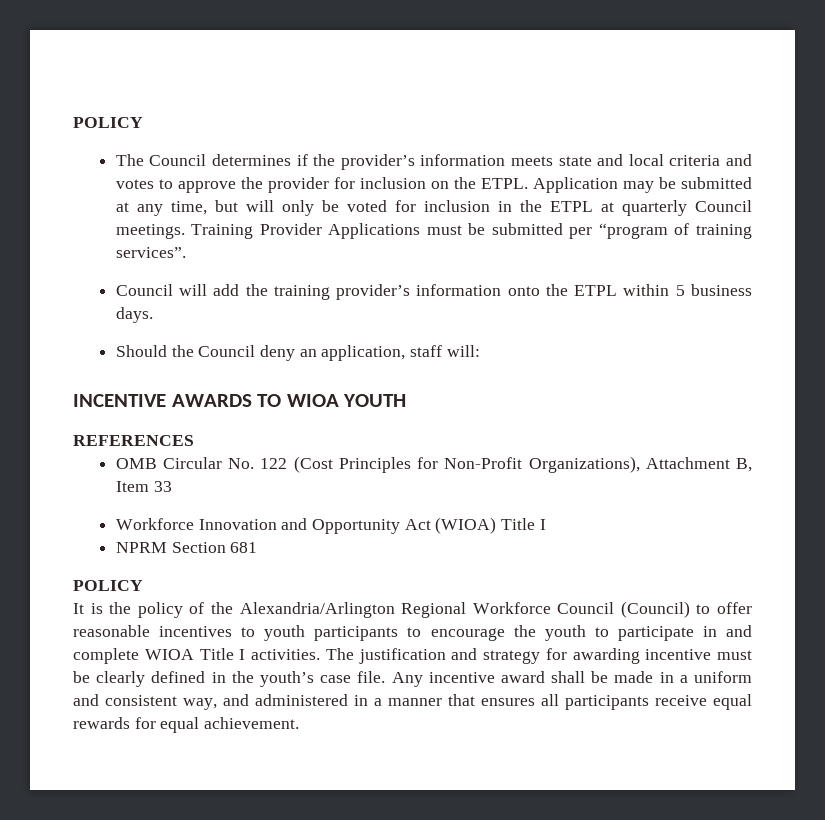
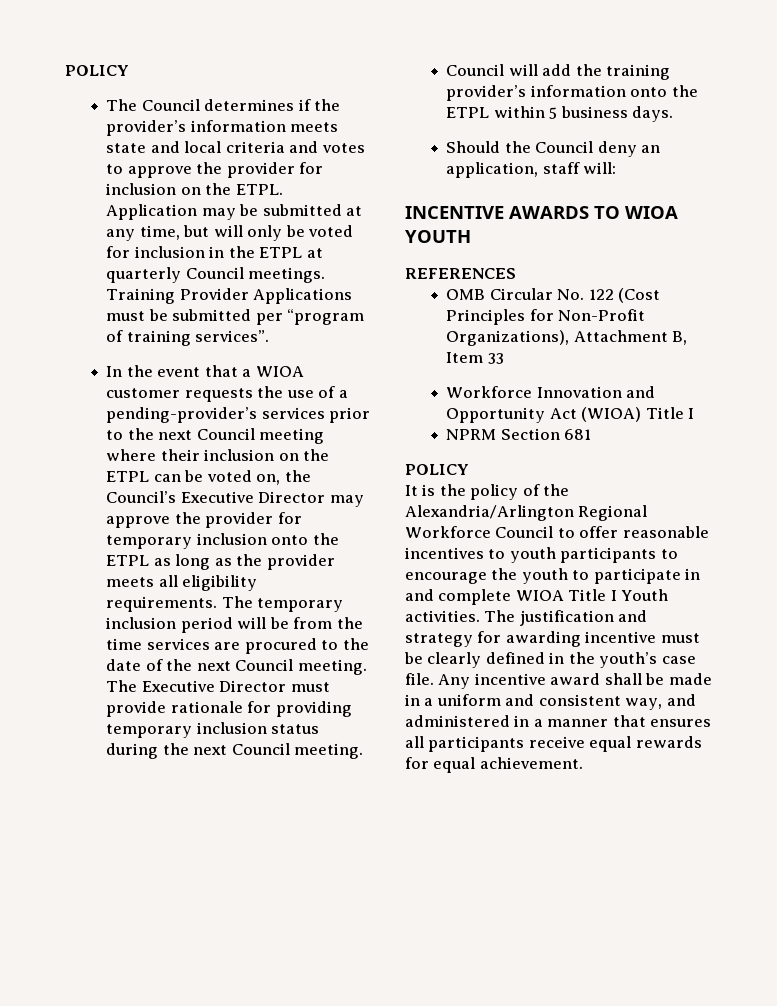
(186, 252) none -> [106,365,304,377] [106,386,348,402] [106,407,371,423] [106,428,325,444] [106,449,330,461] [106,470,311,485] [106,491,364,507] [106,512,302,528] [106,533,339,549] [106,554,335,570] [106,575,258,591] [106,596,344,612] [106,617,363,633] [106,638,369,654] [106,659,367,675] [106,680,330,692] [106,701,352,717] [106,722,320,738] [106,743,364,759] // In the event that a WIOA customer requests the use of a pending-provider’s services prior to the next Council meeting where their inclusion on the ETPL can be voted on, the Council’s Executive Director may approve the provider for temporary inclusion onto the ETPL as long as the provider meets all eligibility requirements. The temporary inclusion period will be from the time services are procured to the date of the next Council meeting. The Executive Director must provide rationale for providing temporary inclusion status during the next Council meeting.
[620,601,690,618] (Council) -> (554, 532) none
(246, 654) none -> [621,589,669,601] Youth

